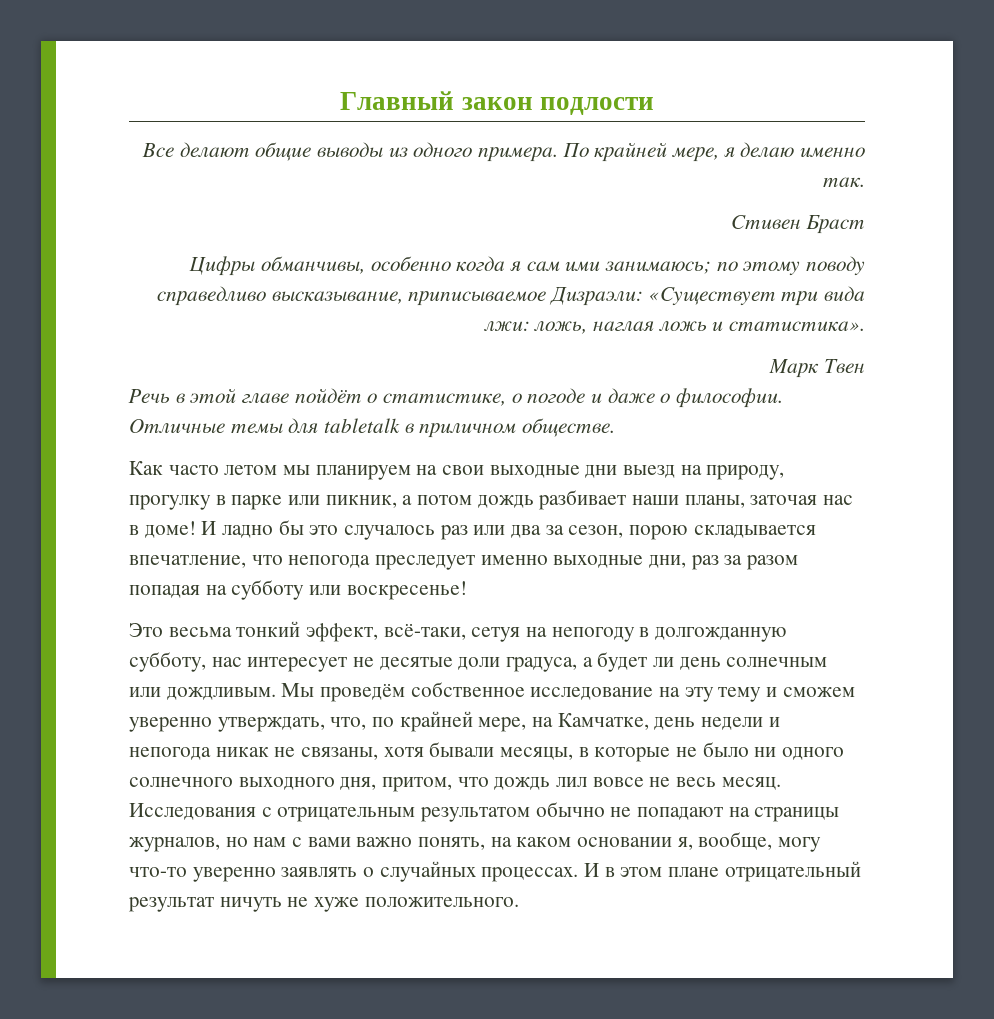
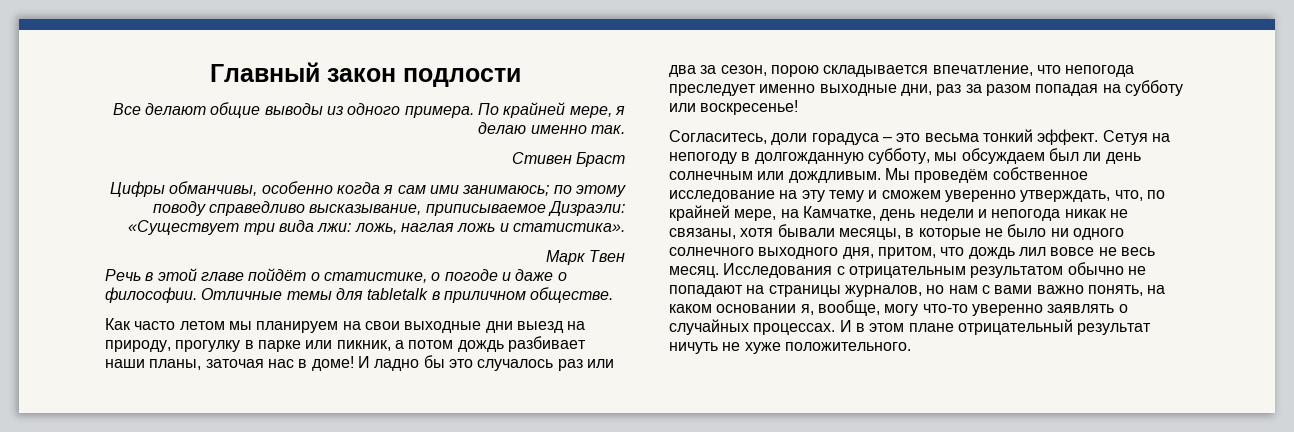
[129,621,521,642] Это весьма тонкий эффект, всё-таки, сетуя -> [669,129,1148,145] Согласитесь, доли горадуса – это весьма тонкий эффект. Сетуя
[211,652,648,672] нас интересует не десятые доли градуса, а будет -> [934,148,1079,164] мы обсуждаем был

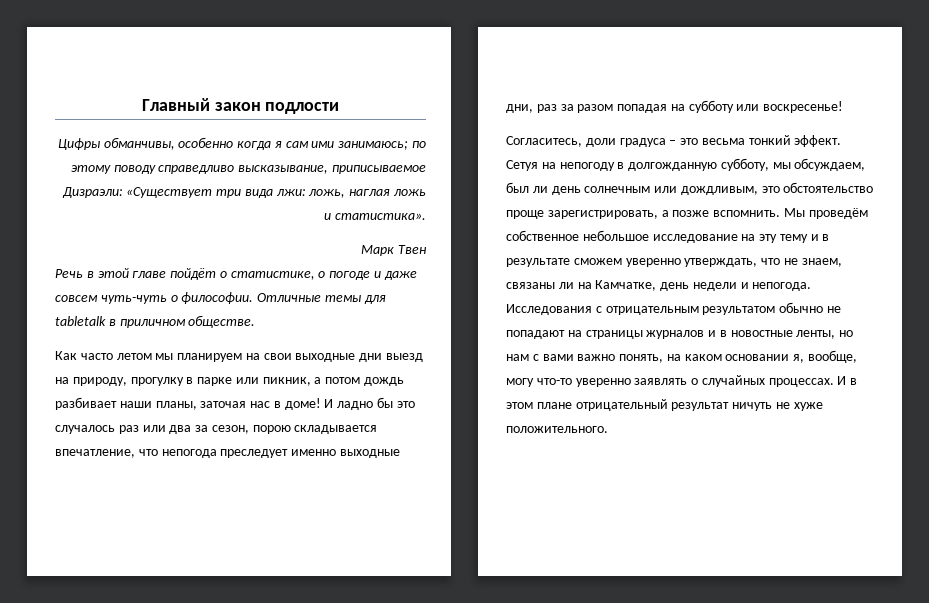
[112,102,625,118] [478,122,625,134] [511,152,625,167] // Все делают общие выводы из одного примера. По крайней мере, я делаю именно так. // Стивен Браст -> (340, 108) none
(554, 275) none -> [55,295,167,304] совсем чуть-чуть
[811,133,879,145] горадуса -> [619,138,666,147] градуса
[961,148,1045,164] обсуждаем -> [794,158,866,171] обсуждаем,
[788,171,881,183] дождливым. -> [680,182,874,195] [506,210,781,219] дождливым, это обстоятельство проще зарегистрировать, а позже вспомнить.
(1088, 173) none -> [582,230,649,241] небольшое
(878, 194) none -> [822,234,830,241] [506,258,570,267] в результате
[1114,190,1165,201] [669,205,777,221] что, по крайней мере, -> [761,258,842,267] [506,282,574,289] что не знаем, связаны ли
[991,209,1128,221] [669,224,1124,240] [669,247,1155,259] [669,266,719,278] непогода никак не связаны, хотя бывали месяцы, в которые не было ни одного солнечного выходного дня, притом, что дождь лил вовсе не весь месяц. -> [752,282,812,291] непогода.
[844,285,922,297] журналов, -> [646,330,836,339] журналов и в новостные ленты,

